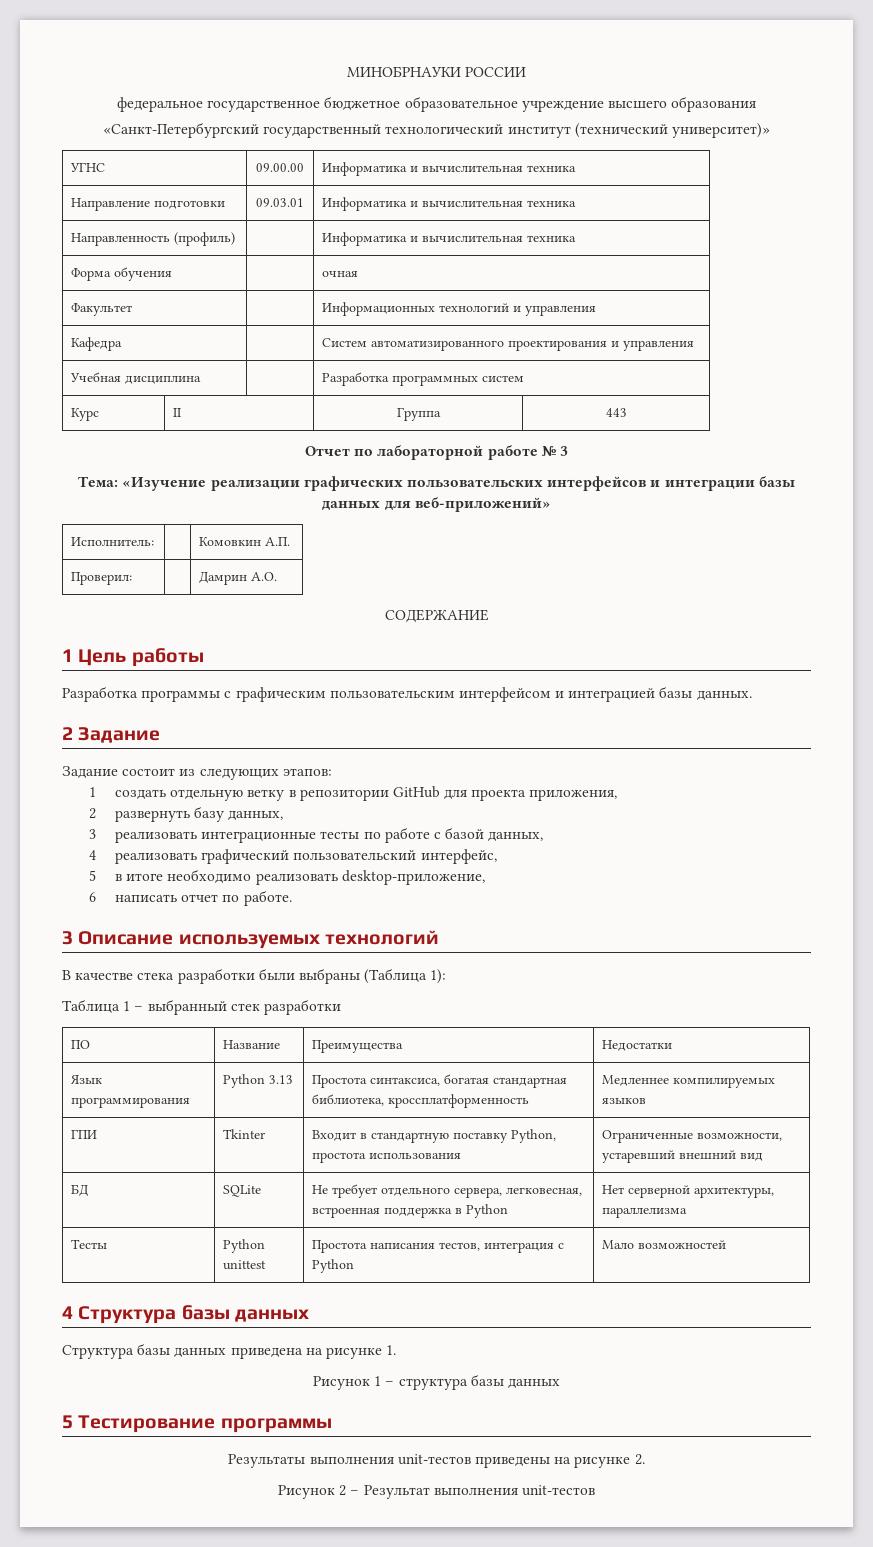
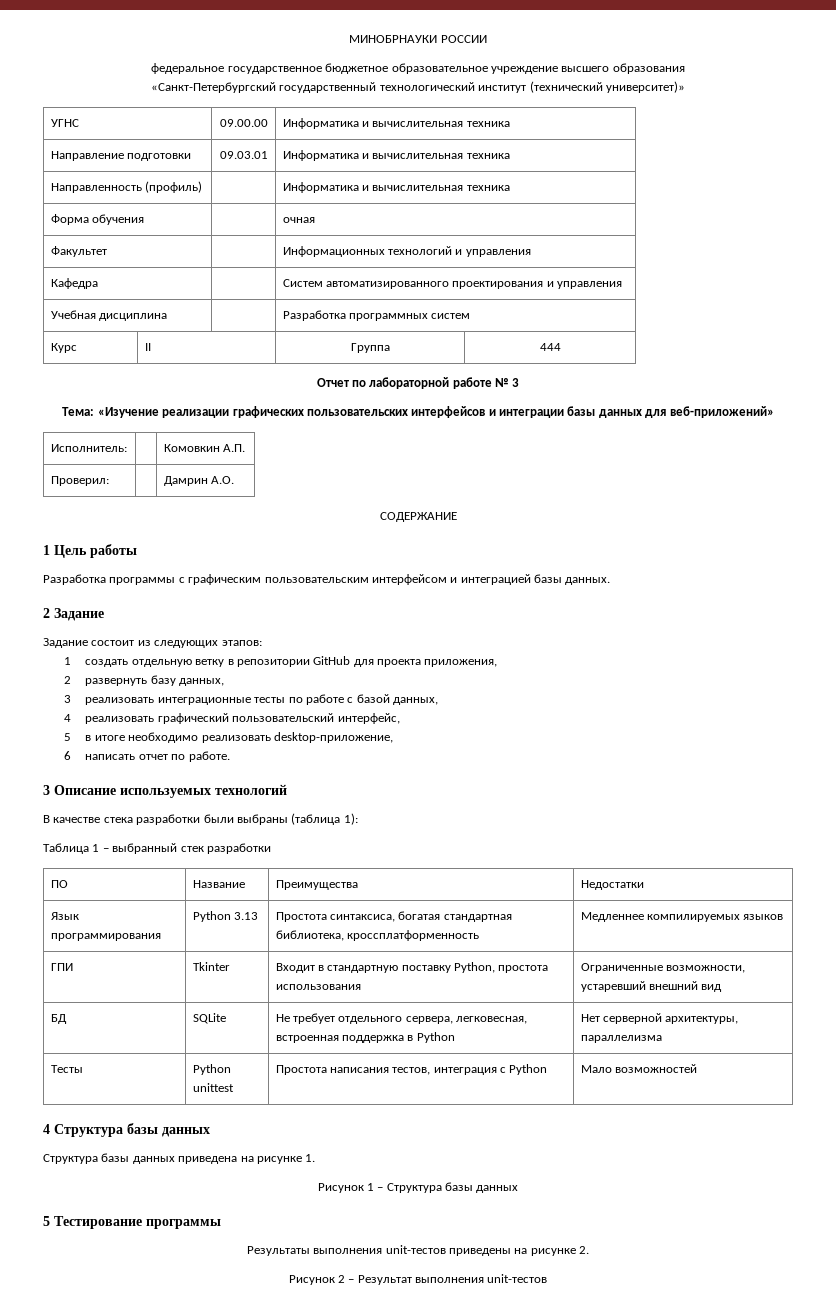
[605,408,627,417] 443 -> [539,343,561,351] 444
[364,968,428,984] (Таблица -> [291,813,341,825] (таблица
[398,1378,468,1390] структура -> [386,1183,442,1193] Структура

